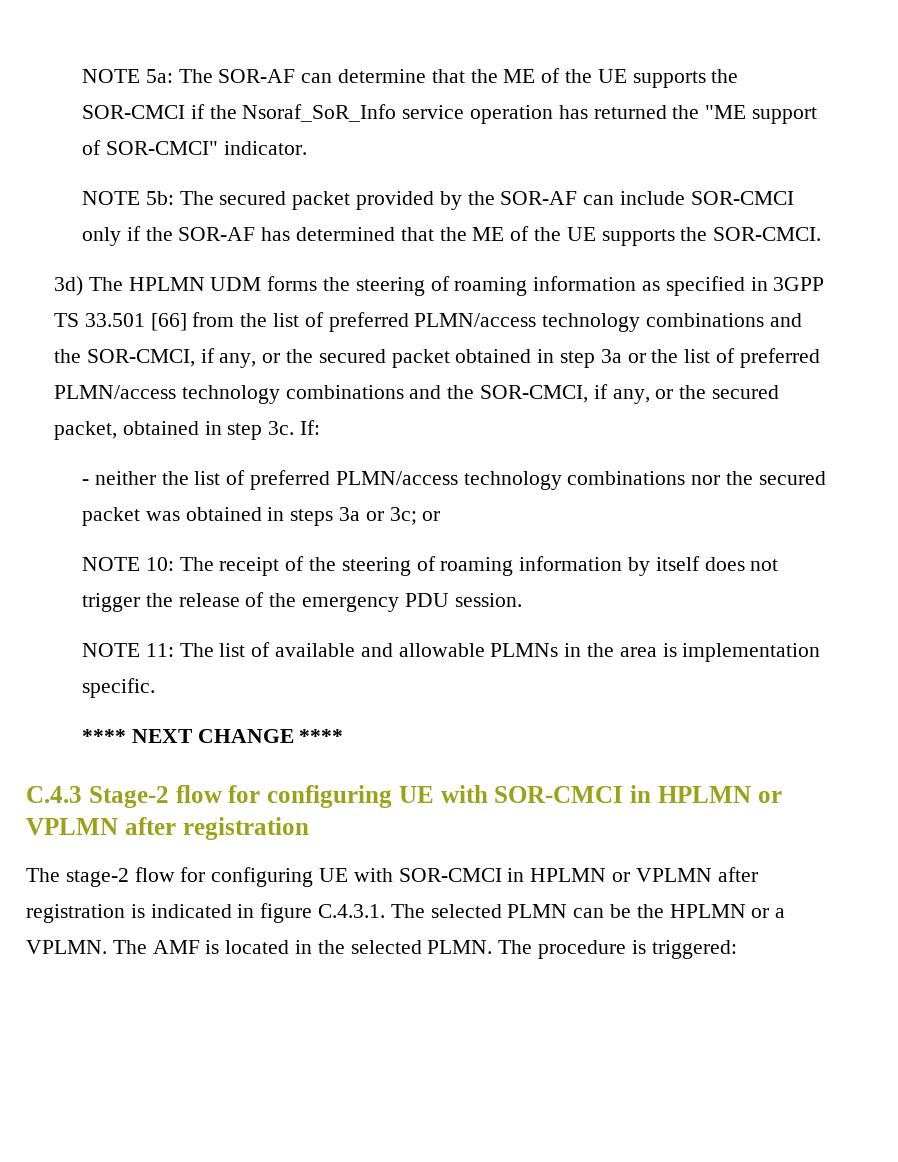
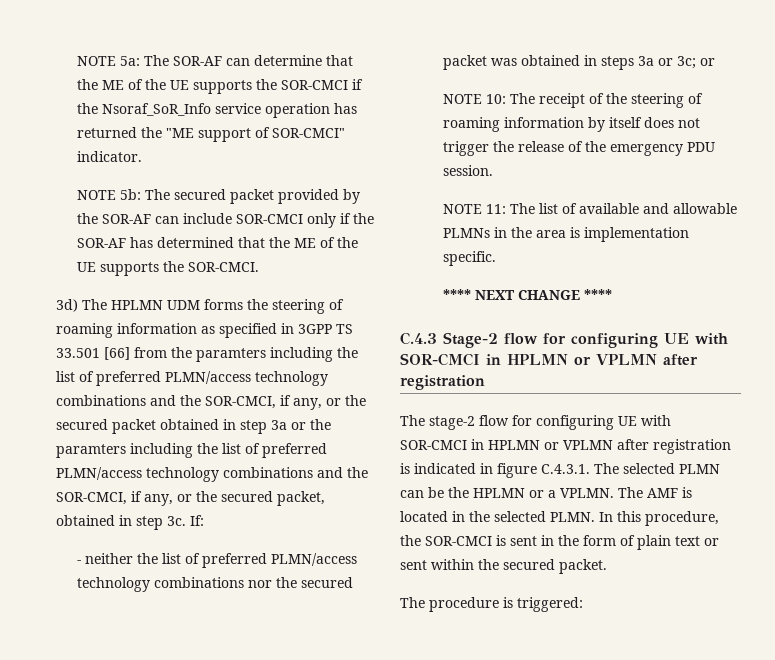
(268, 320) none -> [195,347,358,362] paramters including the
(679, 356) none -> [55,443,218,458] paramters including the
(493, 947) none -> [599,511,719,526] [400,535,719,550] [400,559,607,574] In this procedure, the SOR-CMCI is sent in the form of plain text or sent within the secured packet. //

